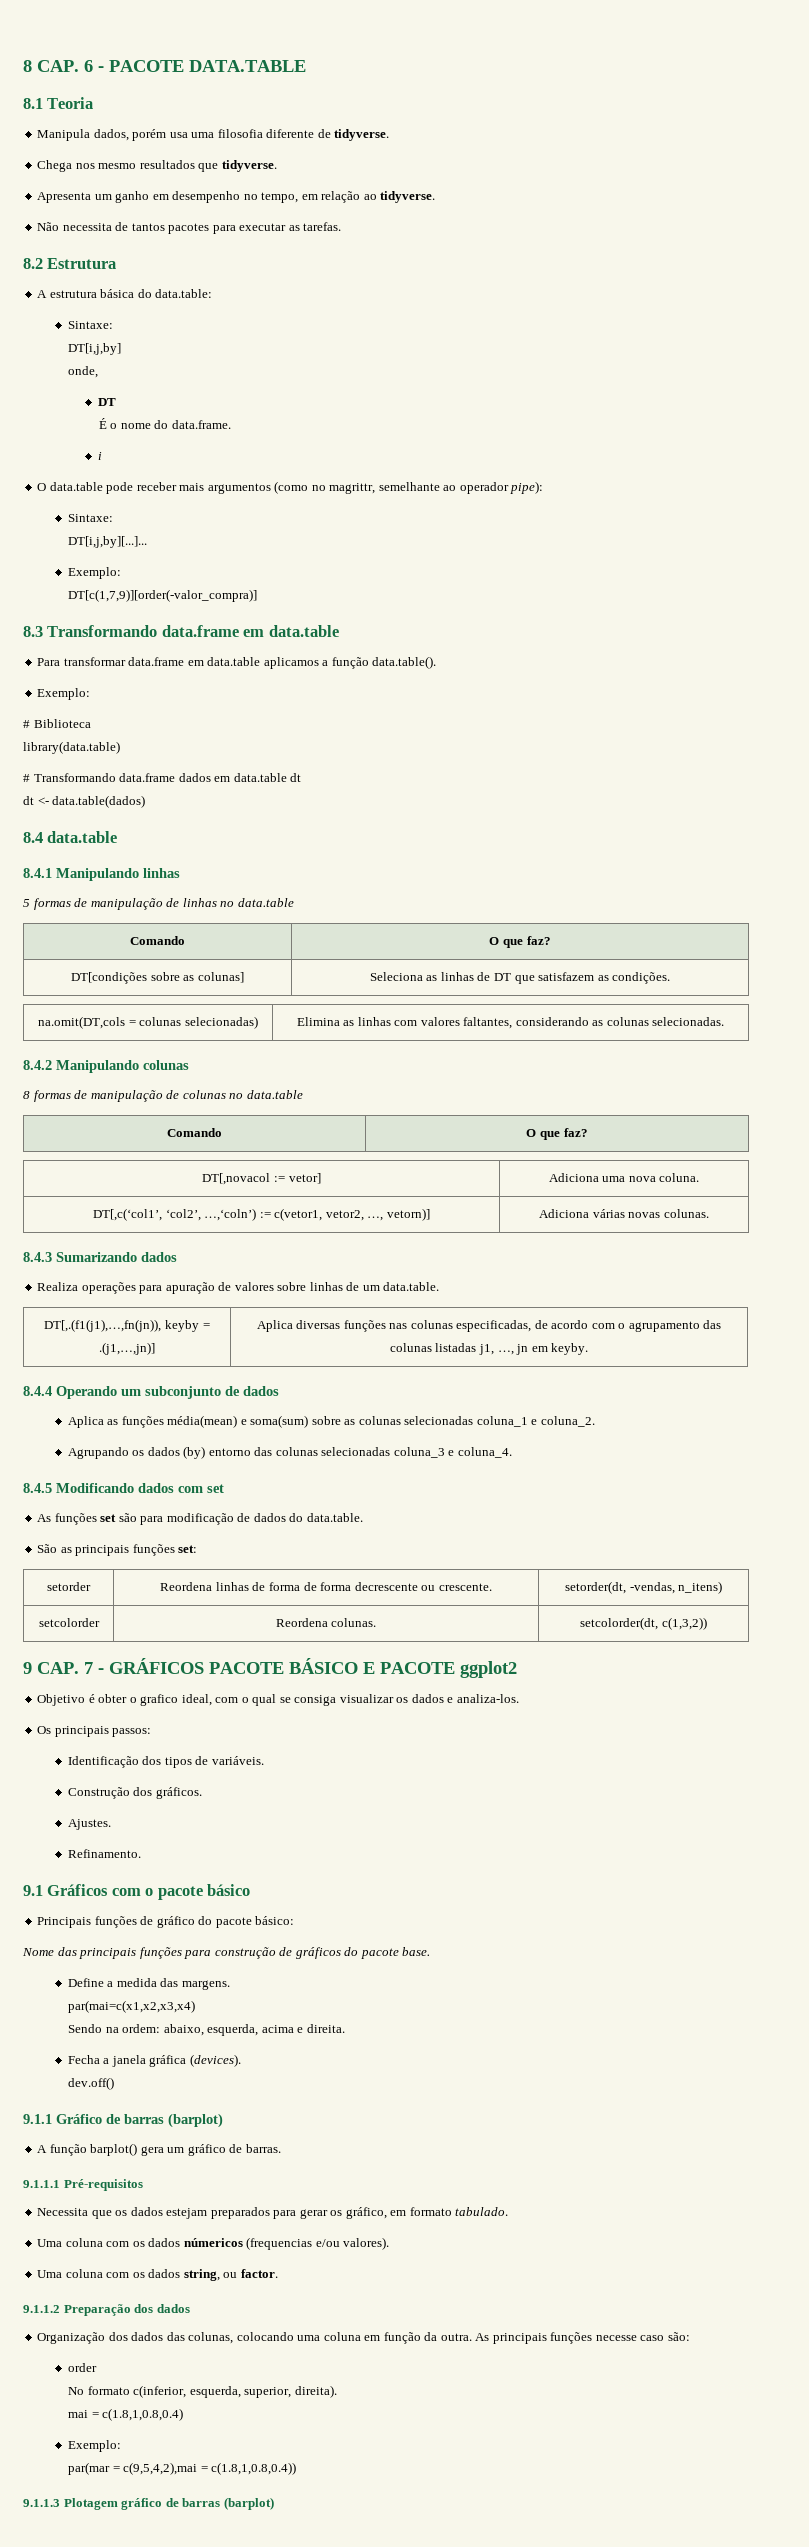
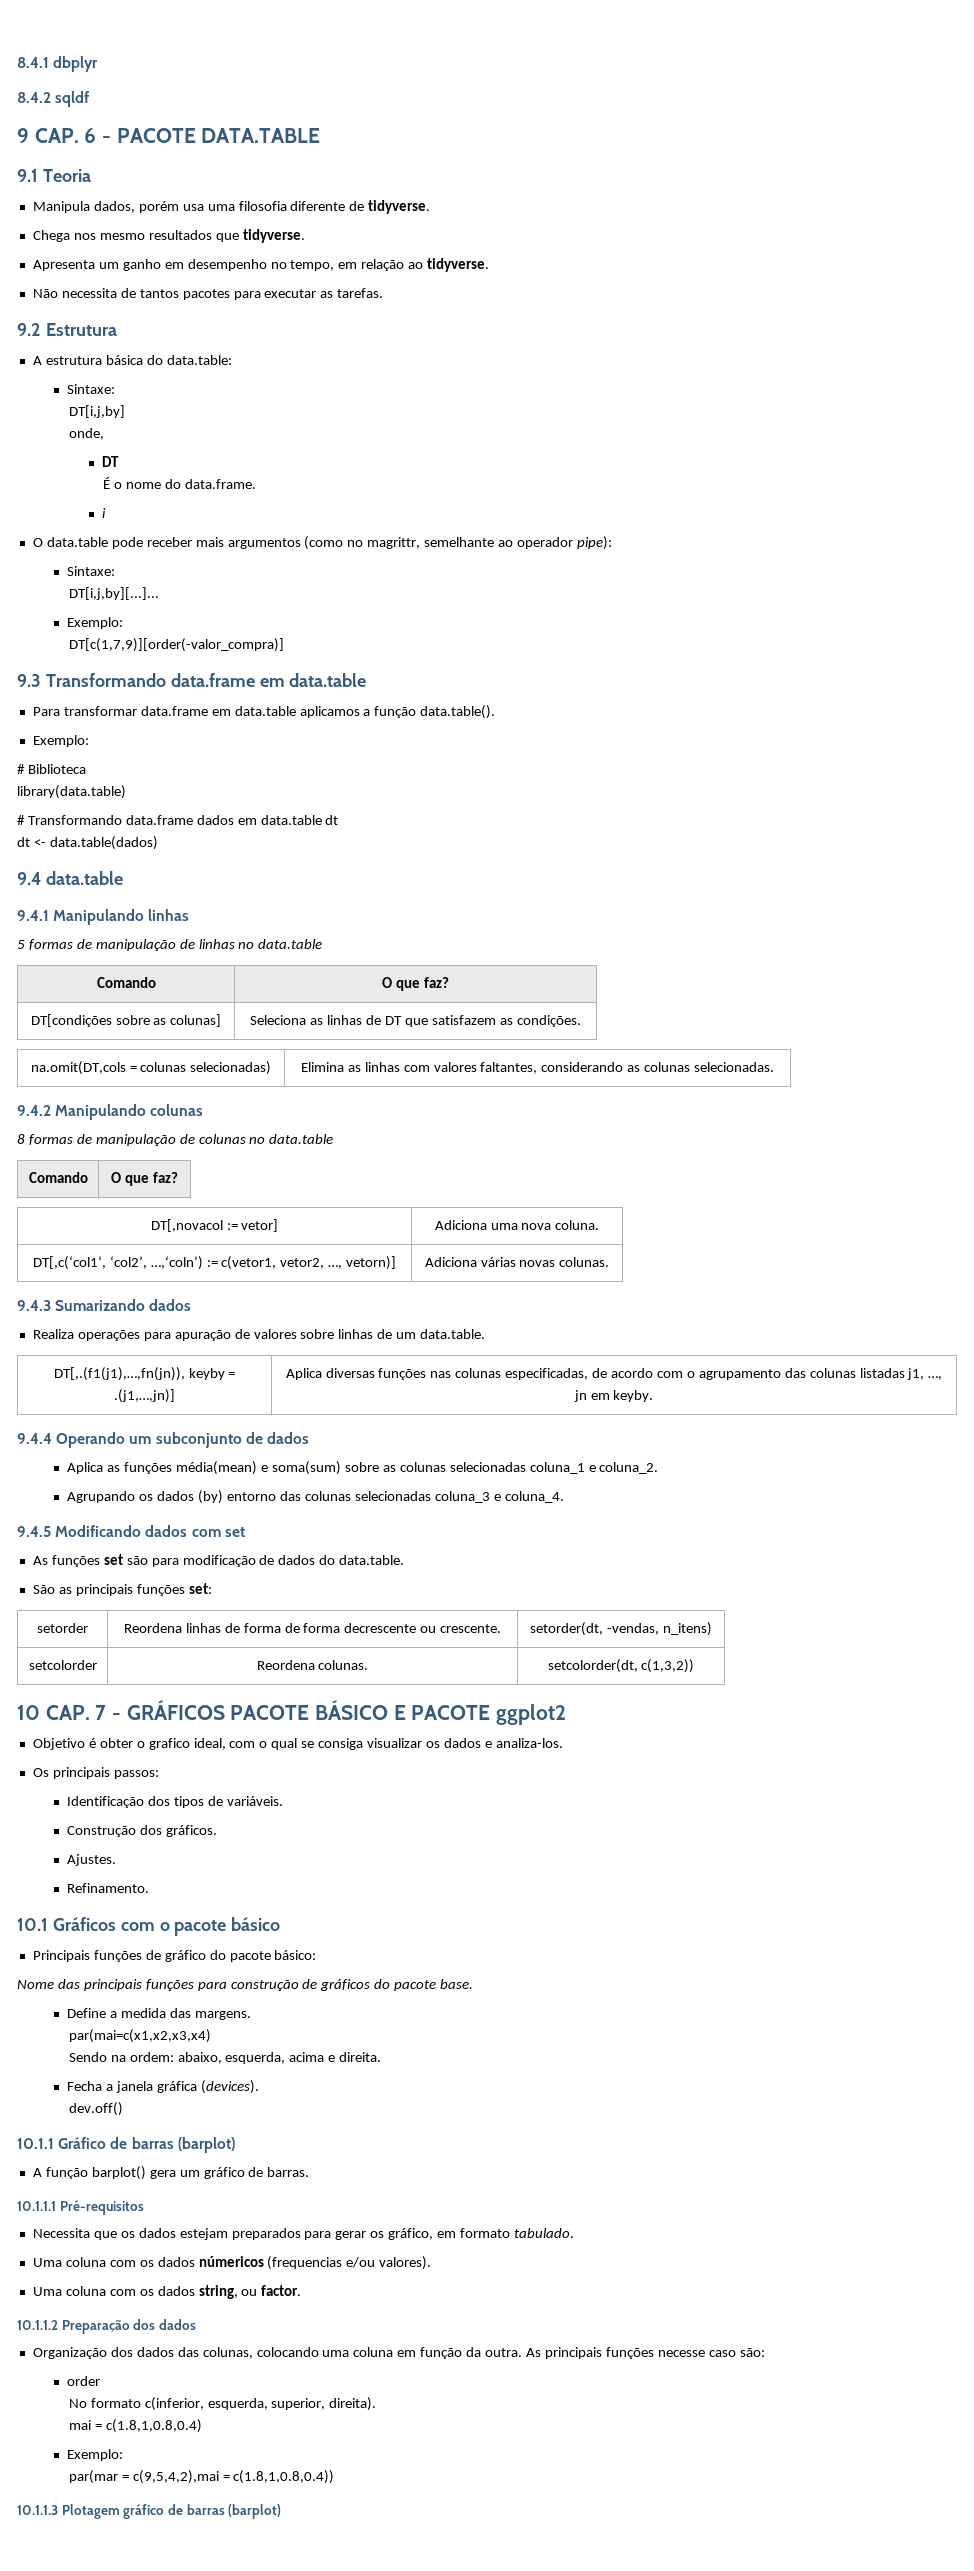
[23,60,32,72] 8 -> [17,56,99,72] [17,91,90,107] [17,128,29,143] 8.4.1 dbplyr // 8.4.2 sqldf // 9
[23,98,43,109] 8.1 -> [17,169,38,182] 9.1
[23,258,43,269] 8.2 -> [17,323,41,336] 9.2
[23,626,43,637] 8.3 -> [17,674,41,687] 9.3
[23,831,118,843] [23,868,52,878] 8.4 data.table // 8.4.1 -> [17,871,123,885] [17,910,49,921] 9.4 data.table // 9.4.1
[23,1060,52,1070] 8.4.2 -> [17,1105,51,1116] 9.4.2
[23,1252,52,1262] 8.4.3 -> [17,1300,51,1311] 9.4.3
[23,1386,52,1396] 8.4.4 -> [17,1433,52,1444] 9.4.4
[23,1483,52,1493] 8.4.5 -> [17,1526,51,1537] 9.4.5
[23,1662,32,1674] 9 -> [17,1705,40,1720] 10
[23,1885,43,1896] 9.1 -> [17,1918,48,1931] 10.1
[23,2114,52,2124] 9.1.1 -> [17,2138,54,2149] 10.1.1
[23,2180,60,2188] 9.1.1.1 -> [17,2201,56,2211] 10.1.1.1
[23,2305,60,2313] 9.1.1.2 -> [17,2320,58,2330] 10.1.1.2
[23,2499,60,2507] 9.1.1.3 -> [17,2505,58,2515] 10.1.1.3

